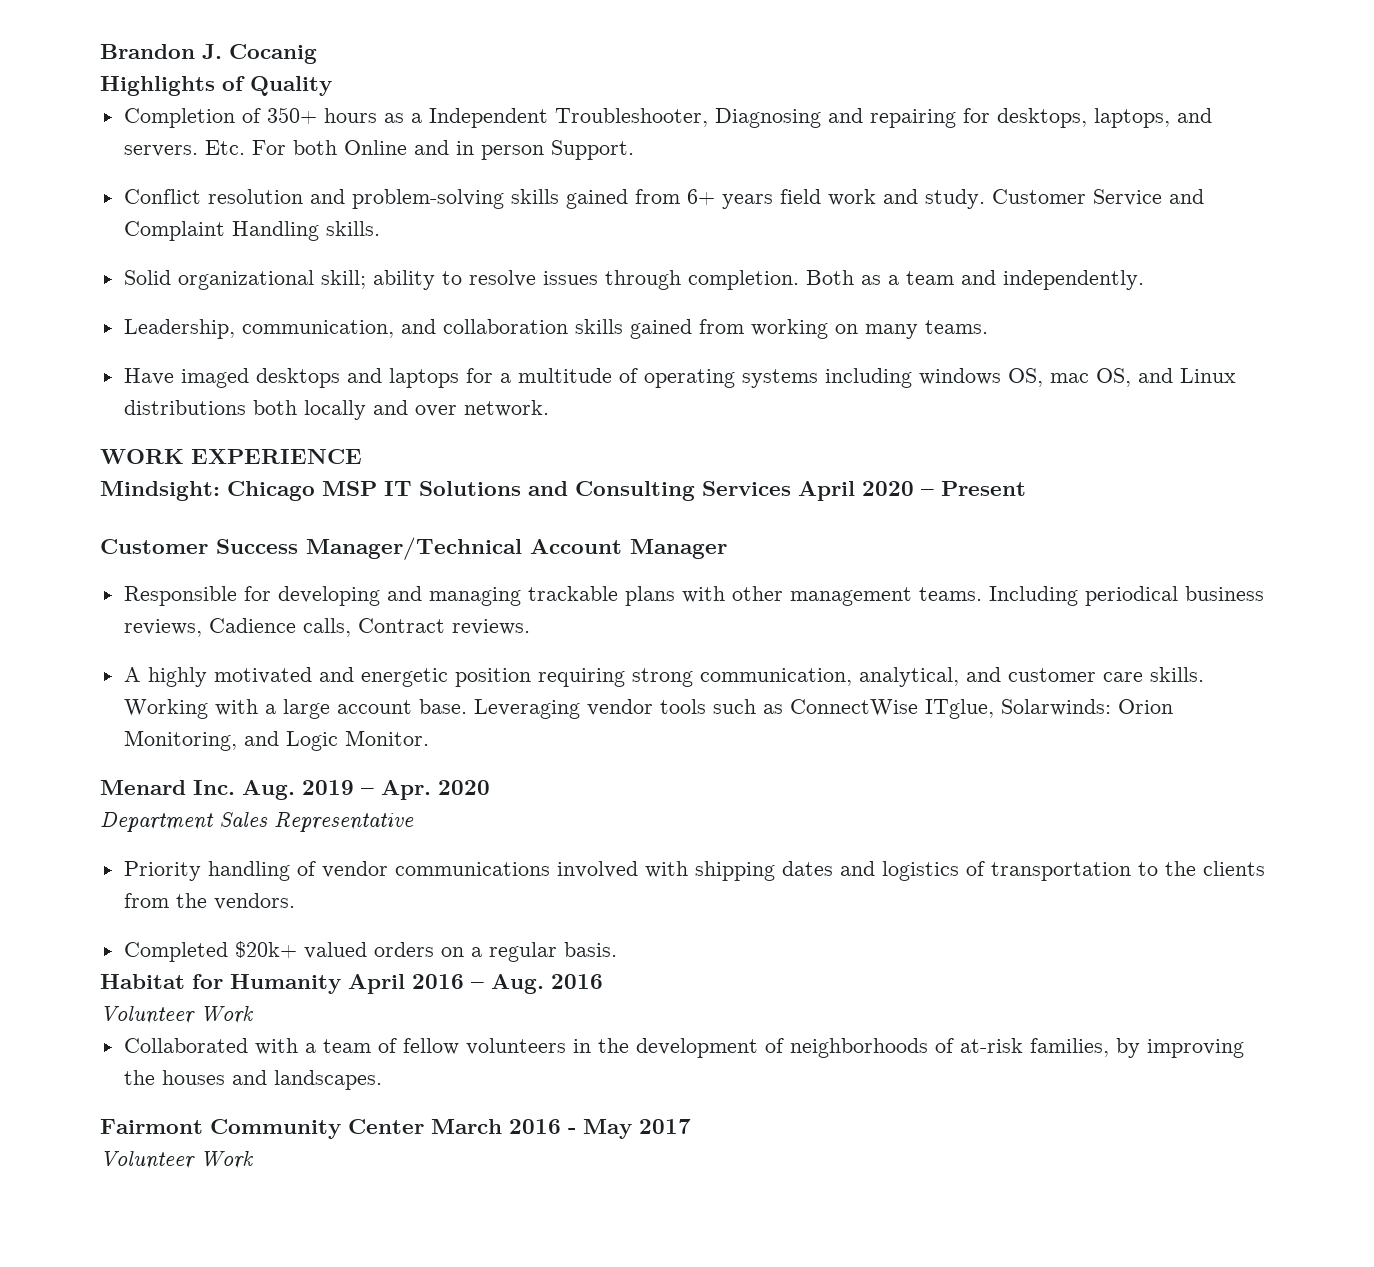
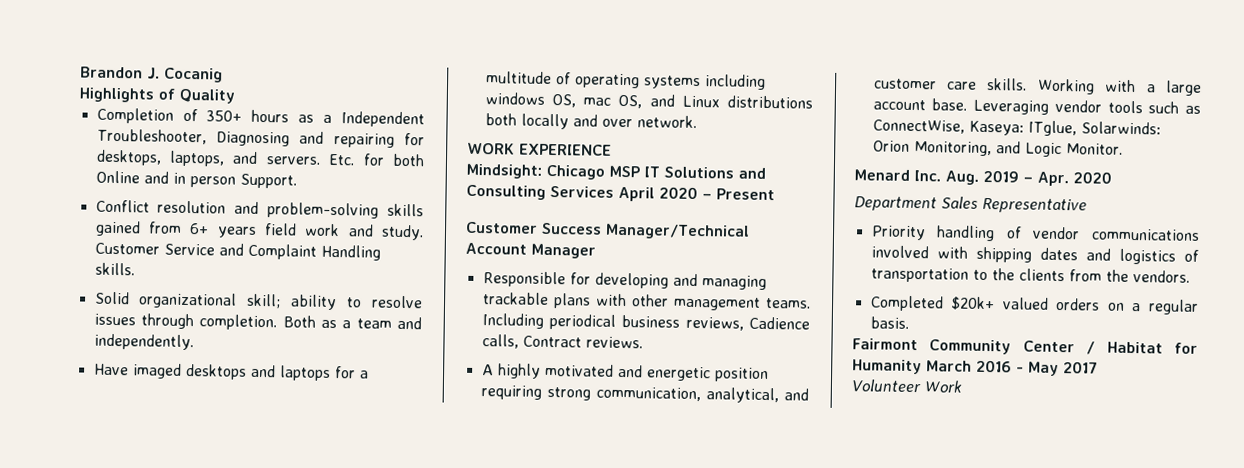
[251,140,286,155] For -> [362,153,385,166] for
[123,319,988,339] // Leadership, communication, and collaboration skills gained from working on many teams. -> (194, 342) none
[789,699,918,716] ConnectWise -> [872,119,1024,136] ConnectWise, Kaseya:
[100,974,603,994] [100,1006,254,1024] [123,1038,1244,1058] [123,1070,382,1090] [100,1119,424,1139] Habitat for Humanity April 2016 – Aug. 2016 // Volunteer Work // Collaborated with a team of fellow volunteers in the development of neighborhoods of at-risk families, by improving the houses and landscapes. // Fairmont Community Center -> [852,338,1198,355] [852,359,922,375] Fairmont Community Center / Habitat for Humanity

